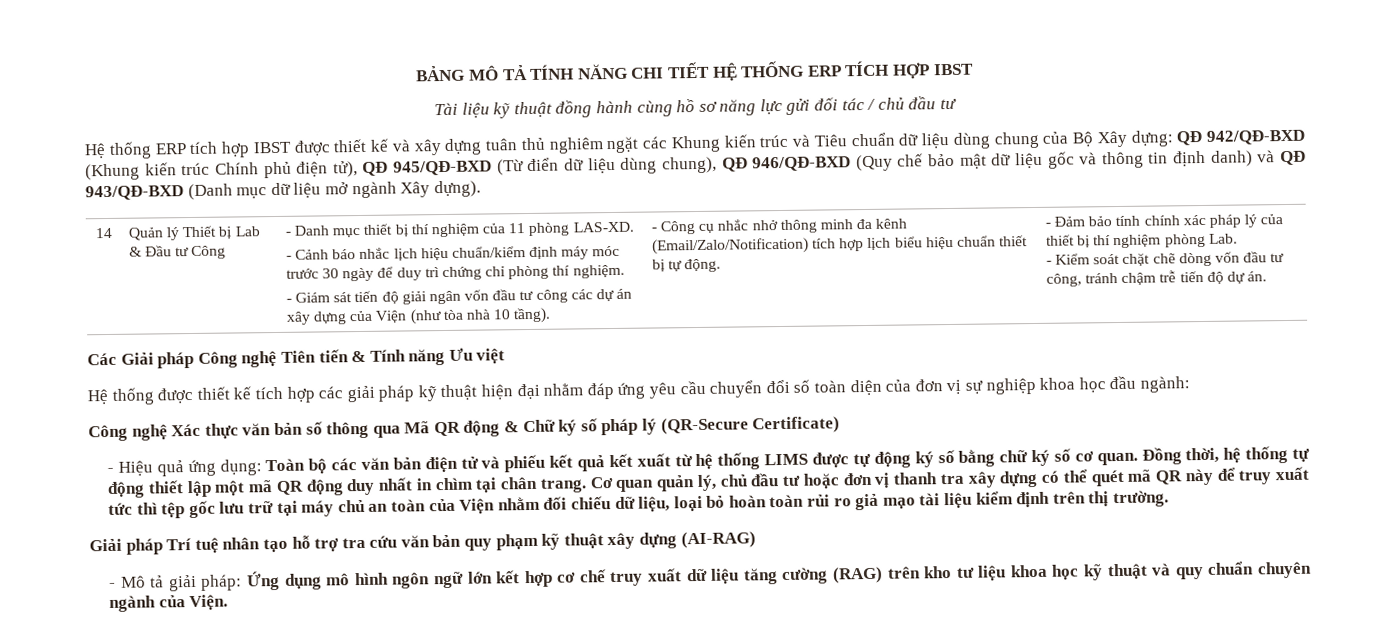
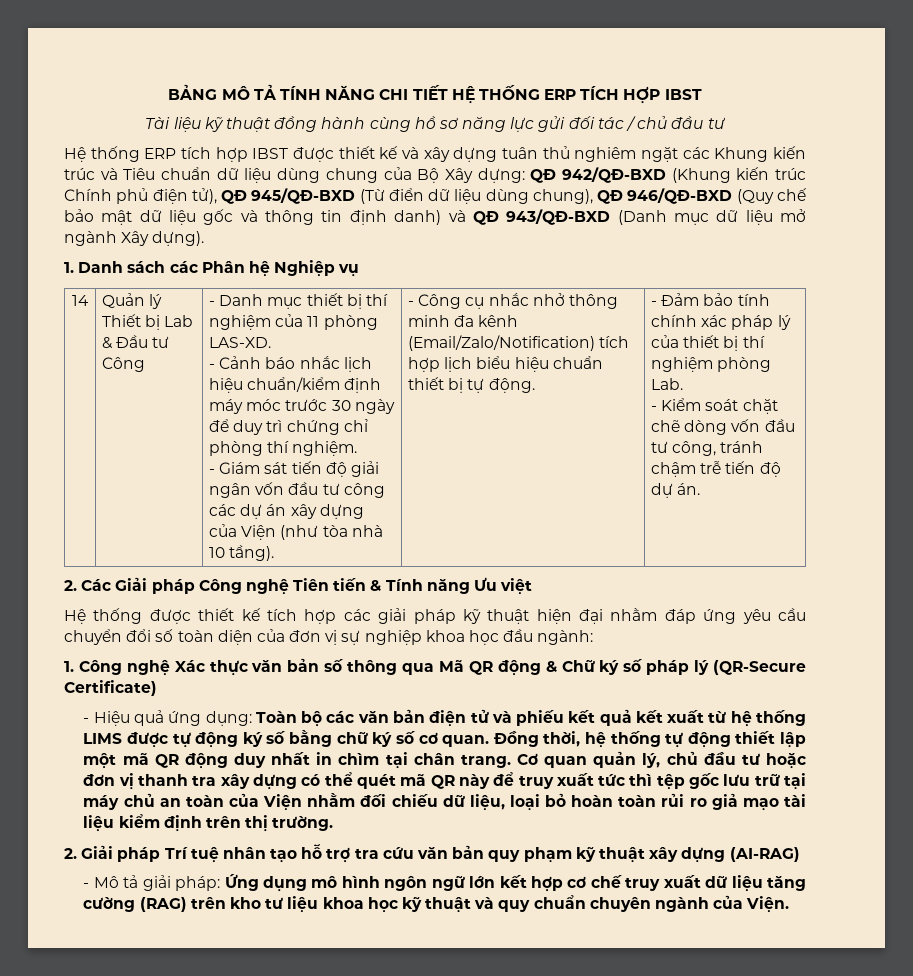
(481, 189) none -> [64,260,360,277] // 1. Danh sách các Phân hệ Nghiệp vụ
(1268, 276) none -> [64,580,77,591] 2.
(1190, 384) none -> [64,661,74,672] 1.
(1169, 499) none -> [64,848,77,859] 2.

